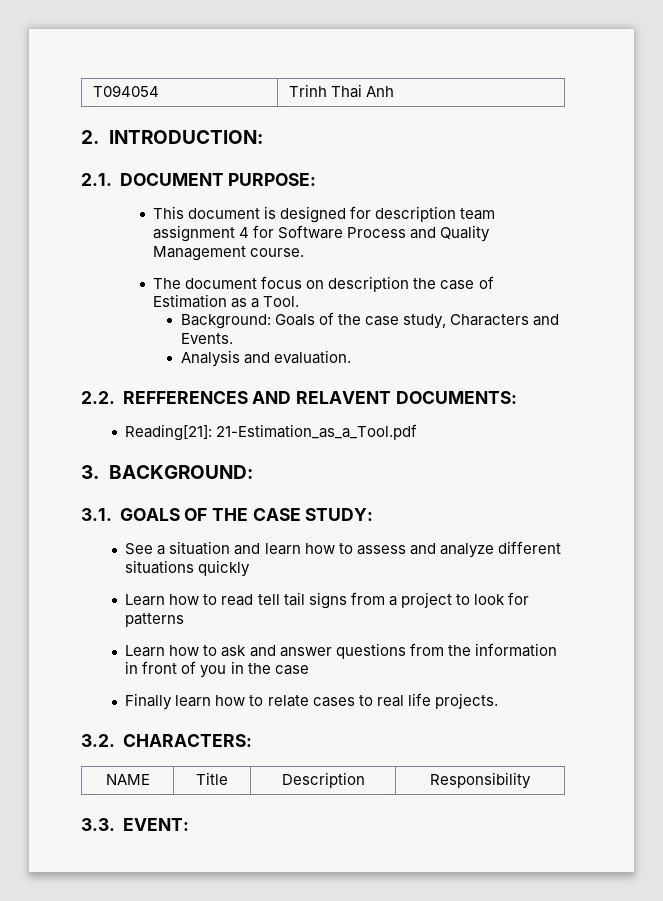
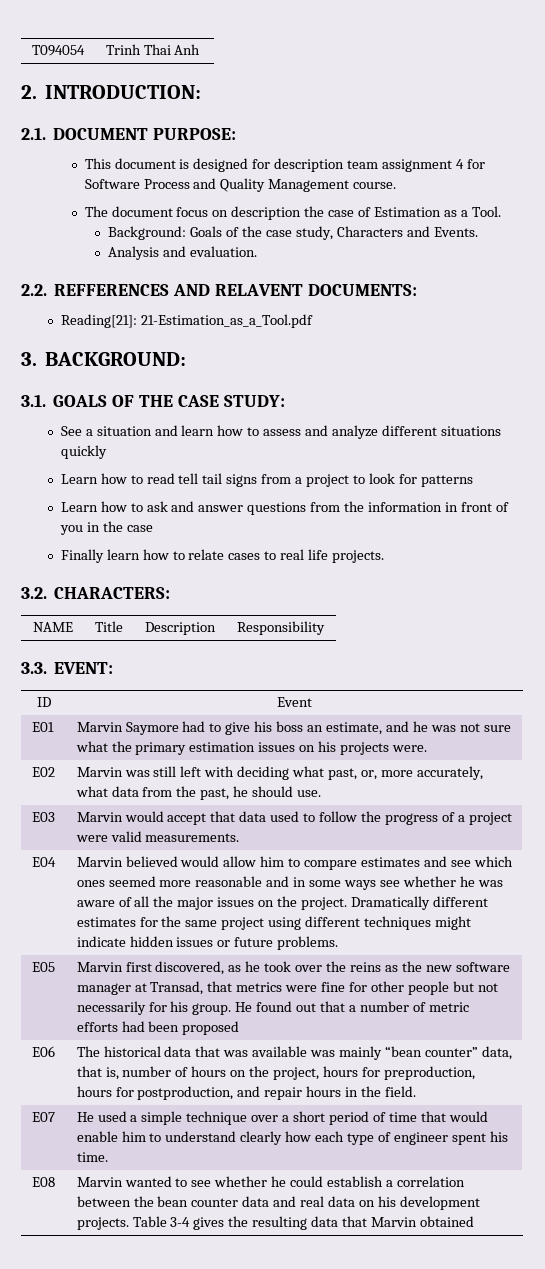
(189, 824) none -> [37,697,51,707] [277,697,312,707] [31,722,54,732] [76,721,511,735] [75,741,427,755] [31,767,55,777] [76,766,483,780] [75,786,322,800] [31,812,55,822] [76,811,512,825] [75,831,240,842] [31,857,56,867] [76,856,513,870] [76,876,503,890] [76,896,488,910] [76,916,471,930] [76,936,339,950] [31,962,55,972] [76,961,510,975] [76,981,498,995] [76,1001,469,1015] [76,1021,240,1035] [31,1046,55,1057] [76,1046,512,1060] [76,1066,475,1080] [76,1086,416,1100] [31,1112,55,1122] [76,1111,488,1125] [76,1131,508,1145] [76,1152,108,1162] [31,1177,55,1187] [76,1176,465,1187] [76,1196,480,1210] [76,1216,474,1230] // ID | Event // E01 | Marvin Saymore had to give his boss an estimate, and he was not sure what the primary estimation issues on his projects were. // E02 | Marvin was still left with deciding what past, or, more accurately, what data from the past, he should use. // E03 | Marvin would accept that data used to follow the progress of a project were valid measurements. // E04 | Marvin believed would allow him to compare estimates and see which ones seemed more reasonable and in some ways see whether he was aware of all the major issues on the project. Dramatically different estimates for the same project using different techniques might indicate hidden issues or future problems. // E05 | Marvin first discovered, as he took over the reins as the new software manager at Transad, that metrics were fine for other people but not necessarily for his group. He found out that a number of metric efforts had been proposed // E06 | The historical data that was available was mainly “bean counter” data, that is, number of hours on the project, hours for preproduction, hours for postproduction, and repair hours in the field. // E07 | He used a simple technique over a short period of time that would enable him to understand clearly how each type of engineer spent his time. // E08 | Marvin wanted to see whether he could establish a correlation between the bean counter data and real data on his development projects. Table 3-4 gives the resulting data that Marvin obtained

